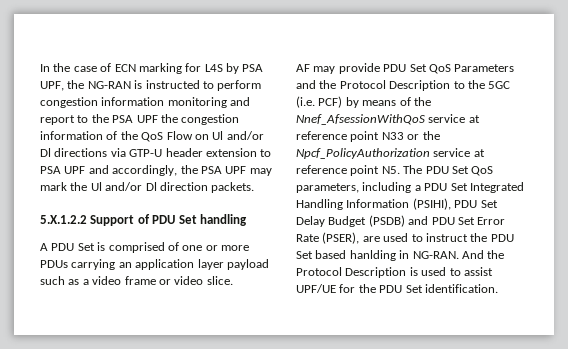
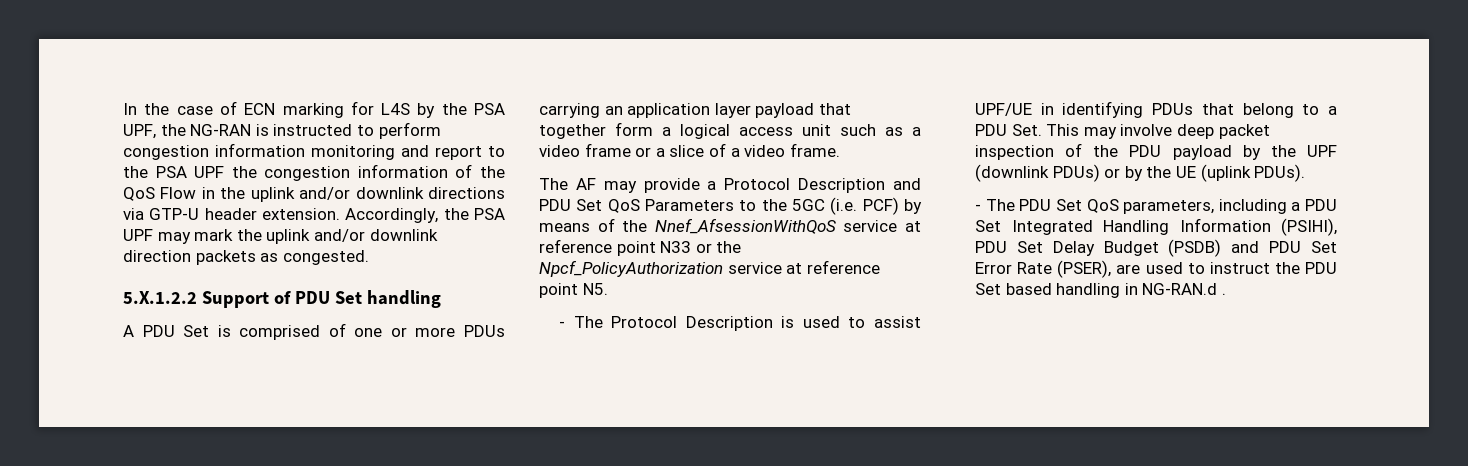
(239, 68) none -> [441,103,467,115] the
[194,131,264,140] [40,148,272,157] [40,165,178,176] on Ul and/or Dl directions via GTP-U header extension to PSA UPF and accordingly, -> [201,187,505,202] [123,208,439,223] in the uplink and/or downlink directions via GTP-U header extension. Accordingly,
[90,182,255,193] Ul and/or Dl direction packets. -> [266,229,438,244] [123,250,369,265] uplink and/or downlink direction packets as congested.
(269, 264) none -> [818,103,851,115] [539,122,831,139] that together form a logical access unit
[174,276,233,285] [296,63,515,74] [296,80,451,91] video slice. // AF may provide PDU Set QoS Parameters and the Protocol Description -> [655,143,840,157] [539,178,921,193] [539,199,734,213] a slice of a video frame. // The AF may provide a Protocol Description and PDU Set QoS Parameters
(400, 170) none -> [559,316,921,331] [975,101,1337,118] [975,124,1270,139] [975,143,1337,160] [975,164,1306,182] [975,204,982,211] // - The Protocol Description is used to assist UPF/UE in identifying PDUs that belong to a PDU Set. This may involve deep packet inspection of the PDU payload by the UPF (downlink PDUs) or by the UE (uplink PDUs). // -
[349,250,505,261] [296,267,493,278] [296,284,498,293] hanlding in NG-RAN. And the Protocol Description is used to assist UPF/UE for the PDU Set identification. -> [1056,283,1227,298] handling in NG-RAN.d .

